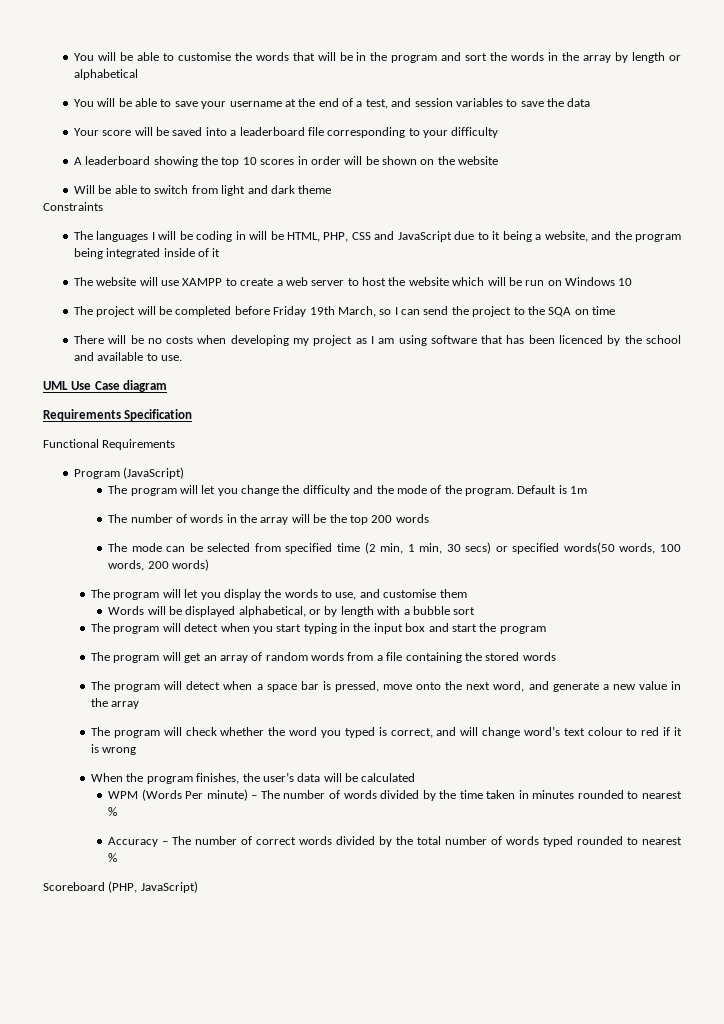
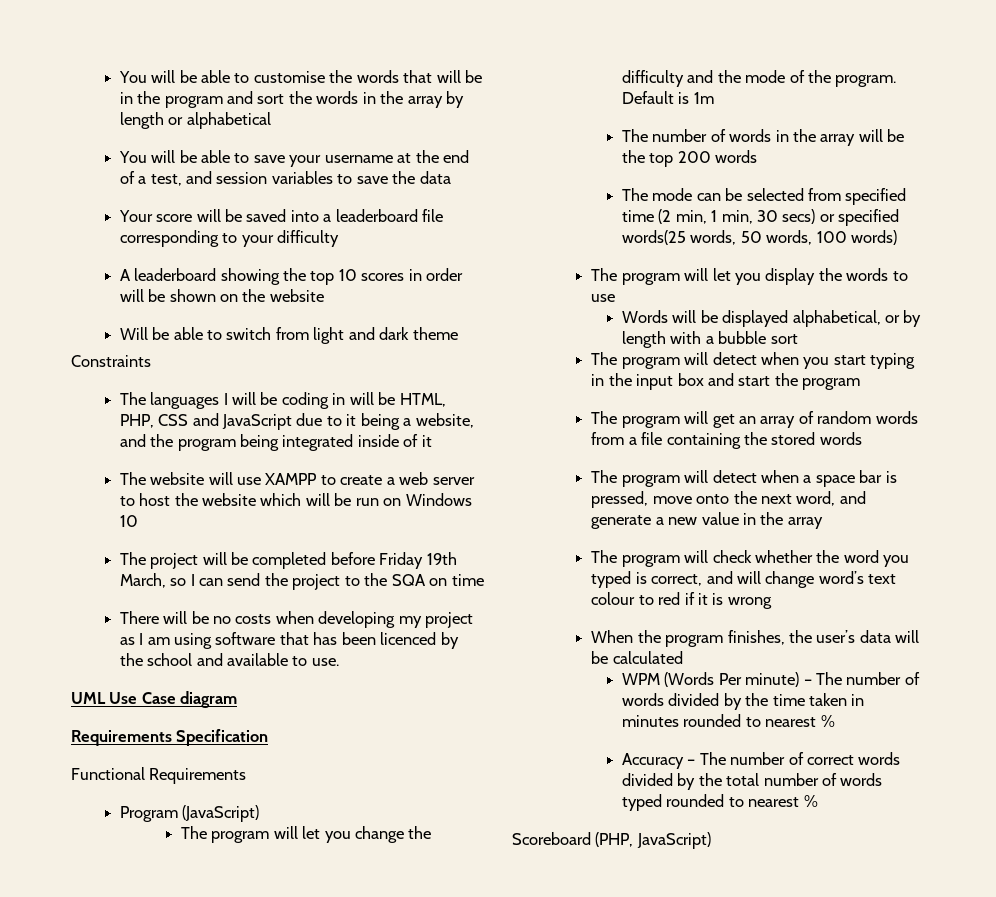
[563,542,681,554] [108,560,169,571] words(50 words, 100 words, 200 -> [621,230,847,245] words(25 words, 50 words, 100
[335,589,467,600] use, and customise them -> [591,294,616,302] use

